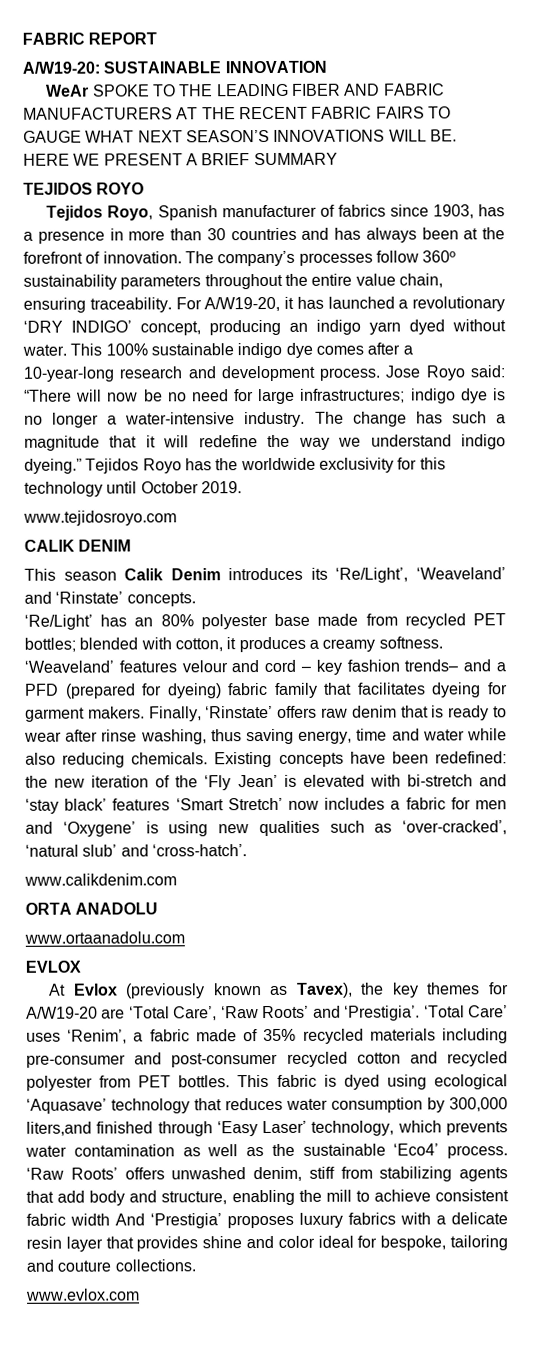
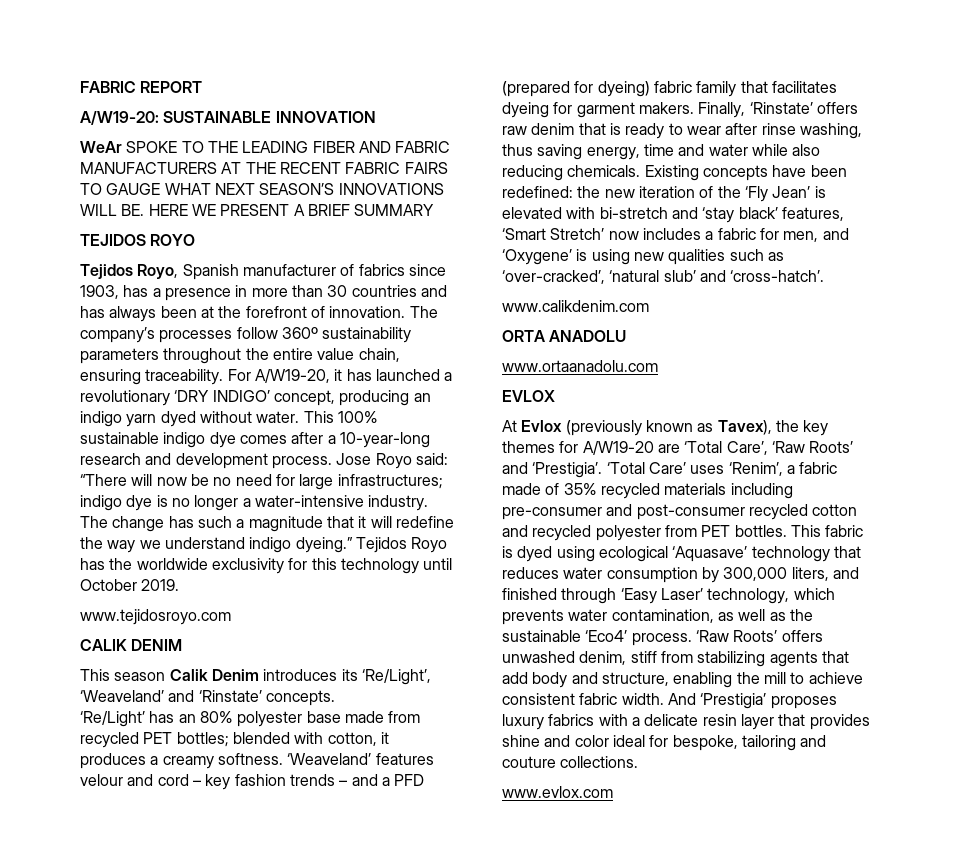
[404,659,459,672] trends– -> [289,774,348,786] trends –
[112,798,171,811] features -> [781,207,844,221] features,
[474,800,507,810] men -> [783,231,819,242] men,
[26,1121,92,1136] liters,and -> [791,567,859,581] liters, and
[73,1144,175,1157] contamination -> [611,609,714,623] contamination,
[70,1213,110,1226] width -> [621,693,664,705] width.

